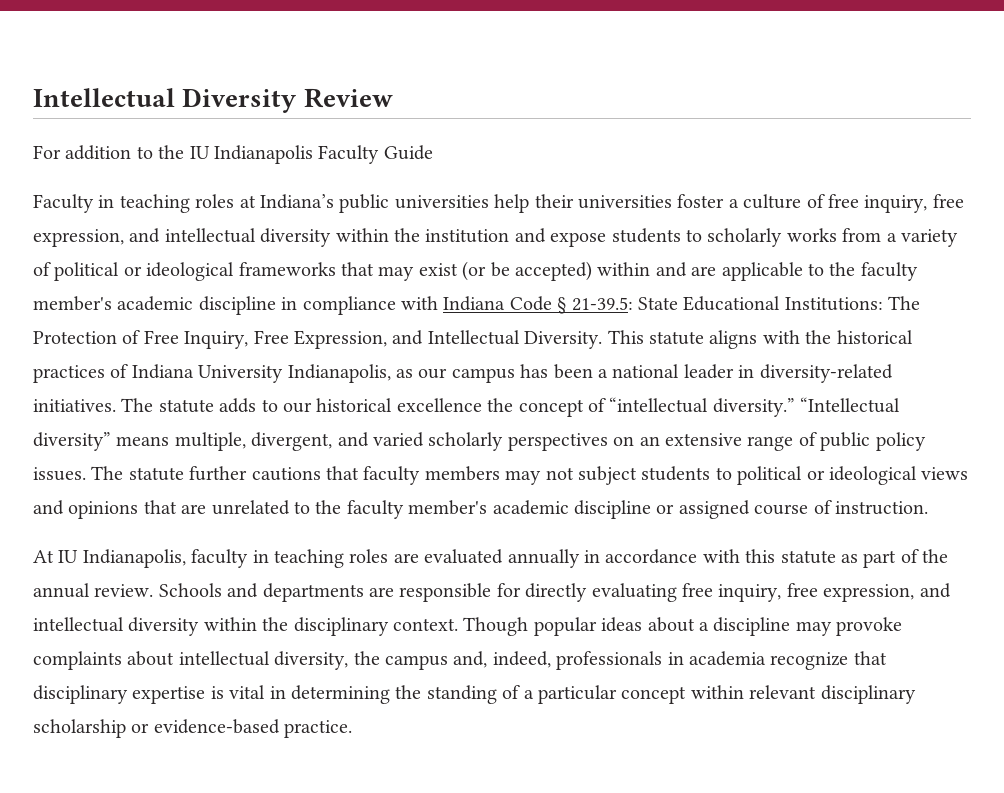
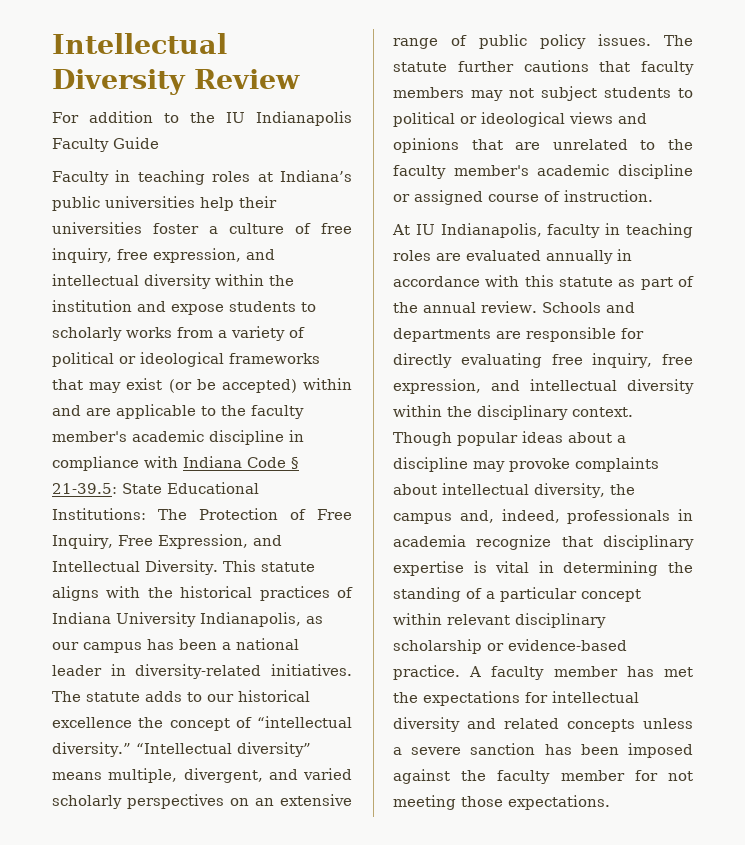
(353, 729) none -> [469,666,693,680] [393,691,639,706] [393,717,693,732] [393,743,693,758] [393,769,693,784] [393,795,610,810] A faculty member has met the expectations for intellectual diversity and related concepts unless a severe sanction has been imposed against the faculty member for not meeting those expectations.

